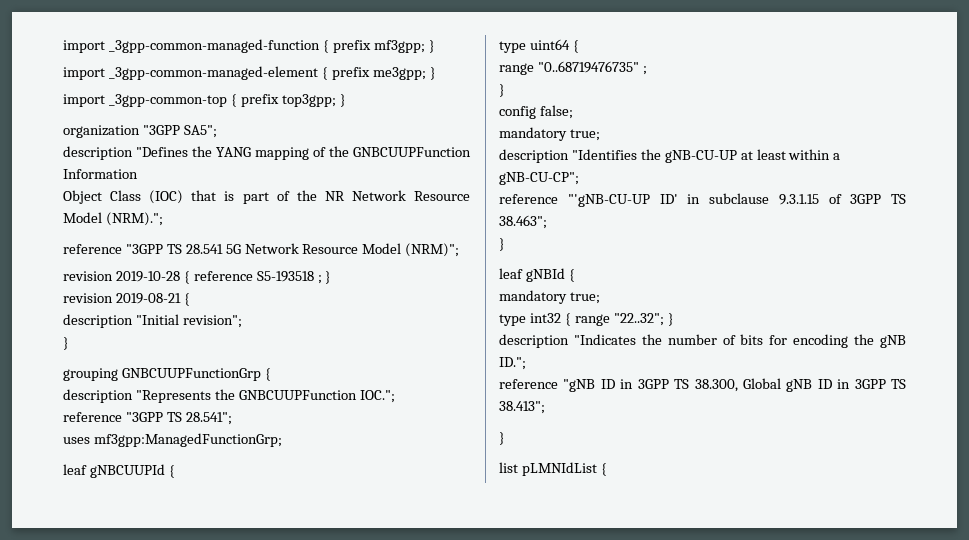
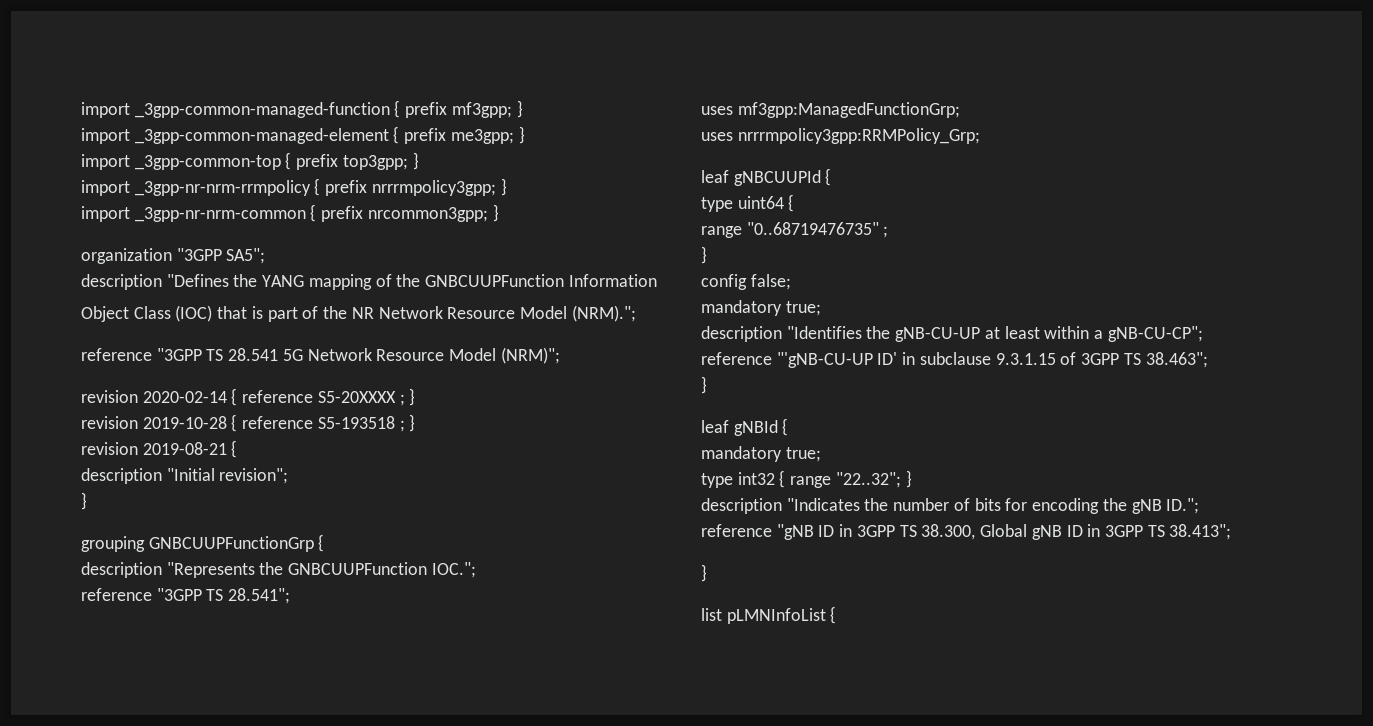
(346, 100) none -> [81,178,507,196] [81,204,499,222] // import _3gpp-nr-nrm-rrmpolicy { prefix nrrrmpolicy3gpp; } // import _3gpp-nr-nrm-common { prefix nrcommon3gpp; }
(460, 250) none -> [81,388,416,406] // revision 2020-02-14 { reference S5-20XXXX ; }
(282, 440) none -> [701,128,980,144] // uses nrrrmpolicy3gpp:RRMPolicy_Grp;
[521,462,597,476] pLMNIdList -> [726,608,826,624] pLMNInfoList

